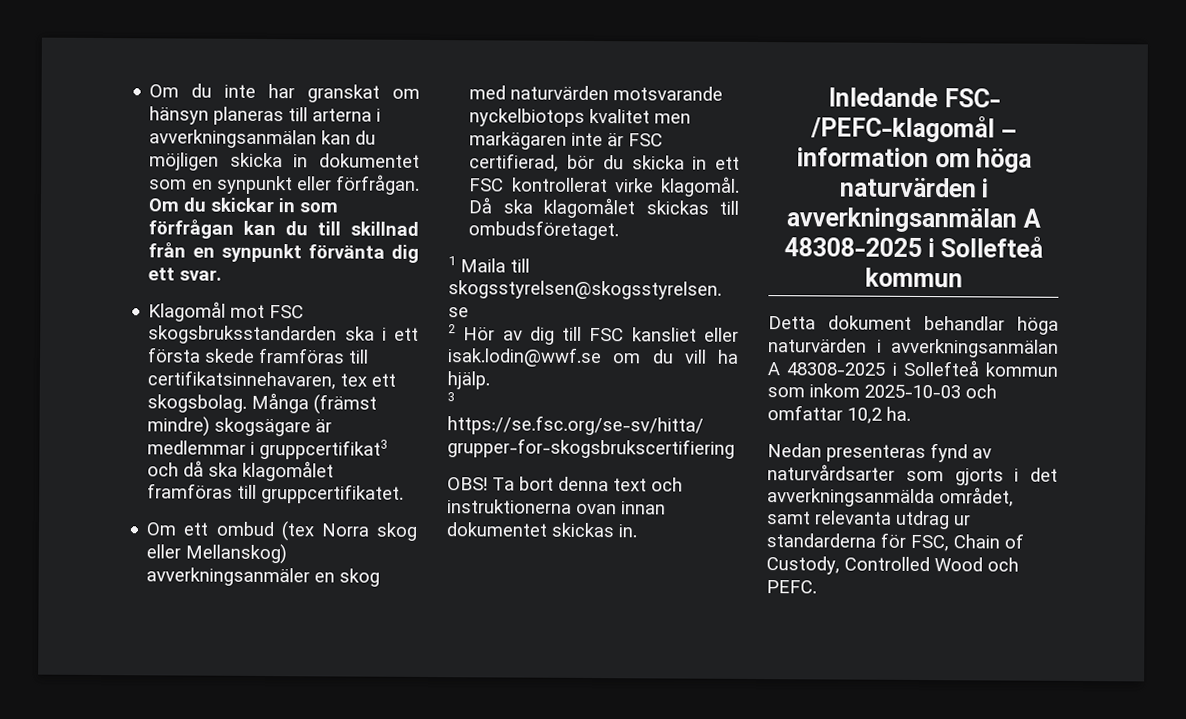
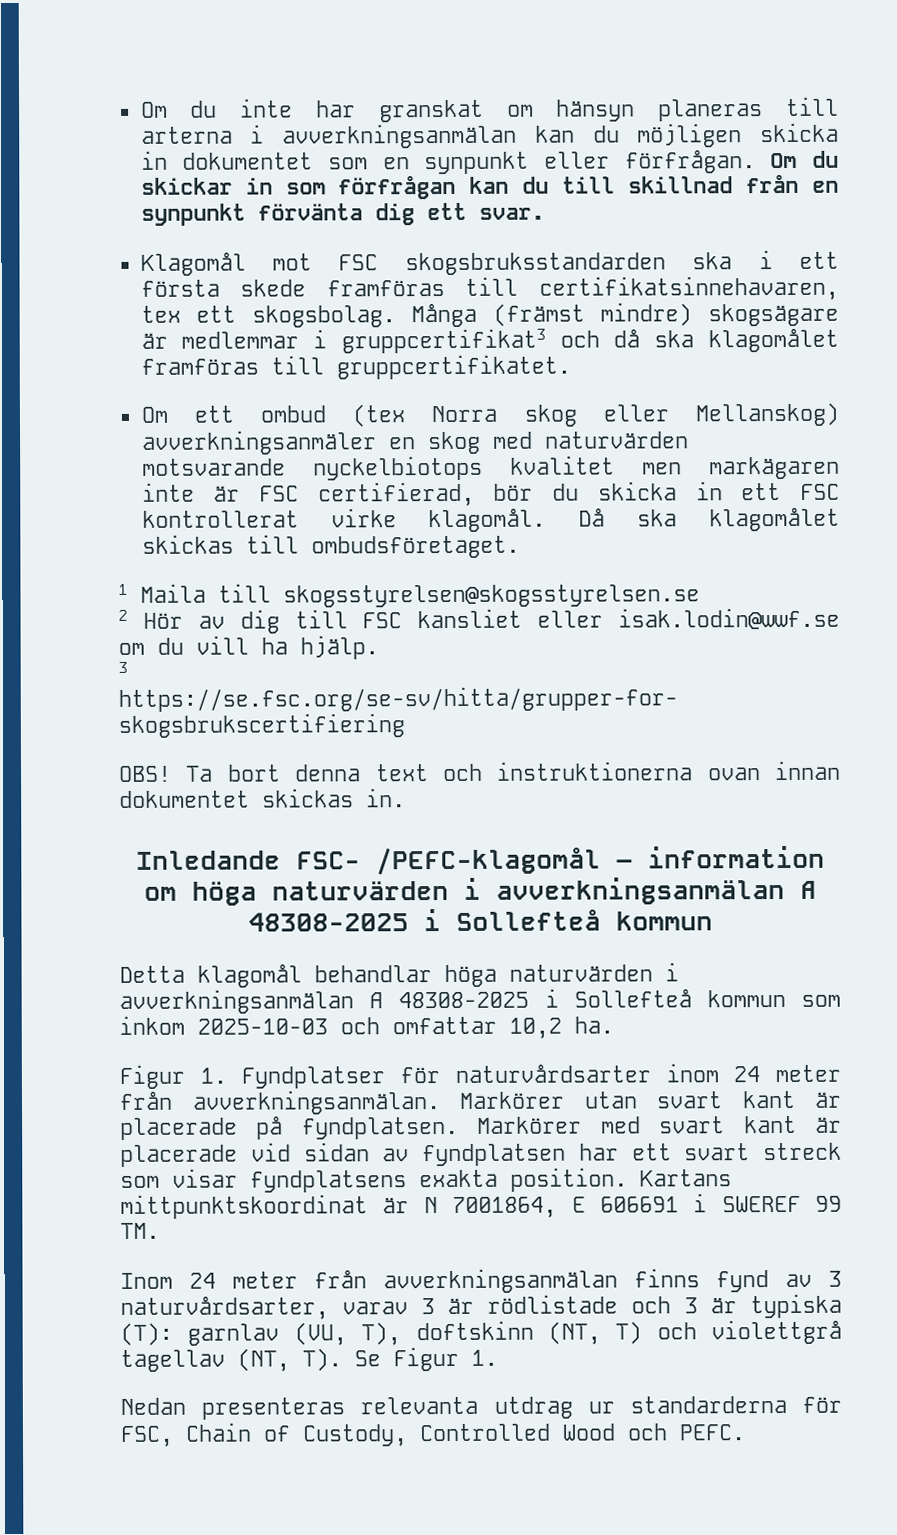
[828,315,912,330] dokument -> [197,964,302,988] klagomål
[767,443,992,463] [767,464,1058,486] [767,487,1014,508] [766,511,811,525] Nedan presenteras fynd av naturvårdsarter som gjorts i det avverkningsanmälda området, samt -> [119,1063,841,1089] [119,1090,842,1115] [120,1115,843,1140] [120,1142,842,1167] [120,1167,732,1193] [120,1193,842,1219] [120,1222,160,1239] [120,1268,842,1294] [120,1293,842,1320] [120,1319,842,1346] [120,1346,498,1372] [120,1397,346,1420] Figur 1. Fyndplatser för naturvårdsarter inom 24 meter från avverkningsanmälan. Markörer utan svart kant är placerade på fyndplatsen. Markörer med svart kant är placerade vid sidan av fyndplatsen har ett svart streck som visar fyndplatsens exakta position. Kartans mittpunktskoordinat är N 7001864, E 606691 i SWEREF 99 TM. // Inom 24 meter från avverkningsanmälan finns fynd av 3 naturvårdsarter, varav 3 är rödlistade och 3 är typiska (T): garnlav (VU, T), doftskinn (NT, T) och violettgrå tagellav (NT, T). Se Figur 1. // Nedan presenteras

